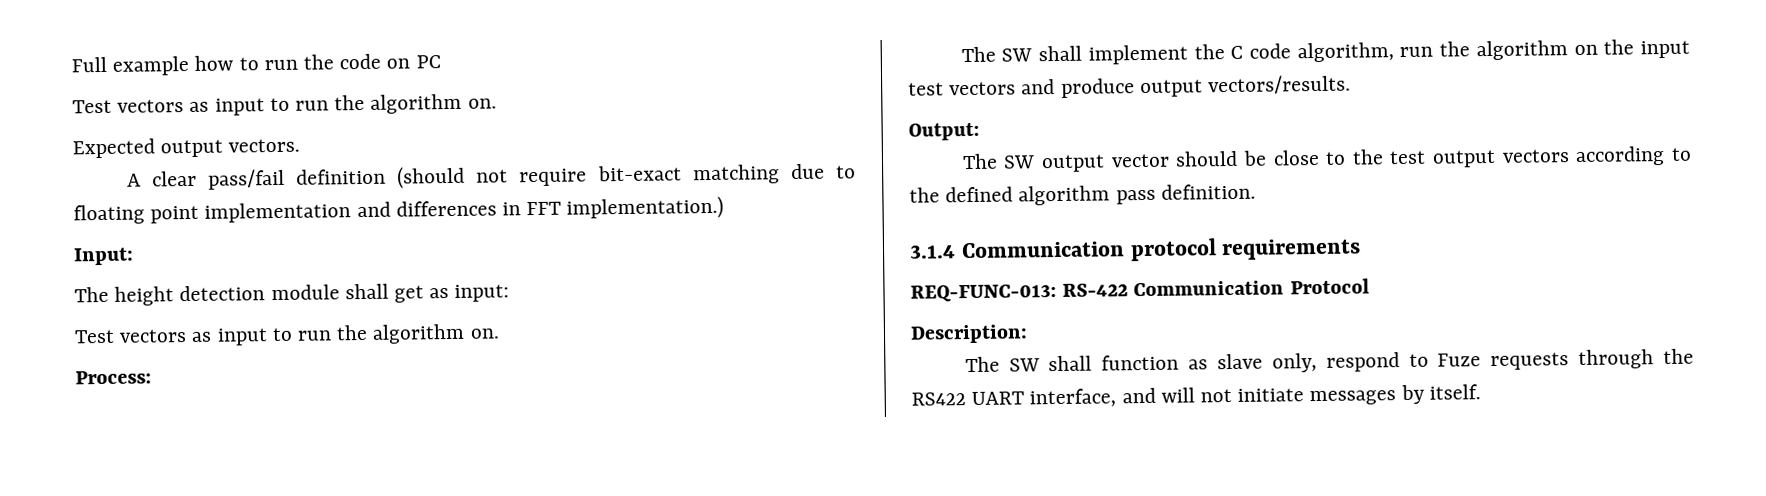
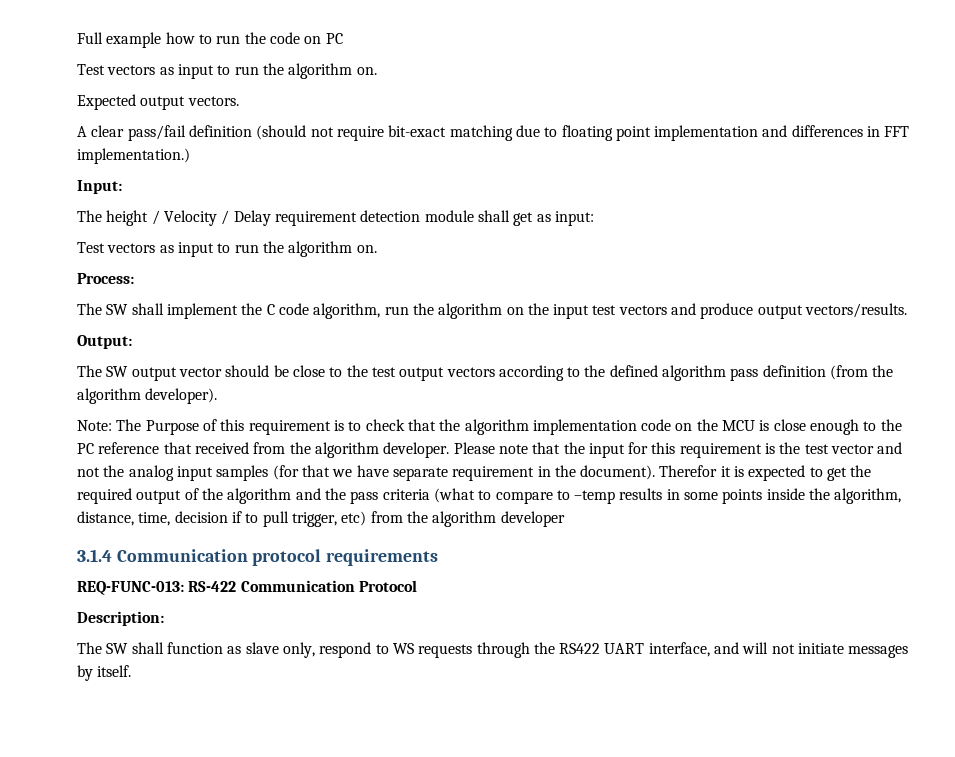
(175, 296) none -> [151,210,357,226] / Velocity / Delay requirement
[1160,183,1256,200] definition. -> [762,365,894,380] [77,388,218,404] [77,419,902,435] [77,442,903,458] [77,465,872,481] [77,488,902,504] [77,511,565,527] definition (from the algorithm developer). // Note: The Purpose of this requirement is to check that the algorithm implementation code on the MCU is close enough to the PC reference that received from the algorithm developer. Please note that the input for this requirement is the test vector and not the analog input samples (for that we have separate requirement in the document). Therefor it is expected to get the required output of the algorithm and the pass criteria (what to compare to –temp results in some points inside the algorithm, distance, time, decision if to pull trigger, etc) from the algorithm developer
[1437,353,1482,367] Fuze -> [392,643,414,654] WS

